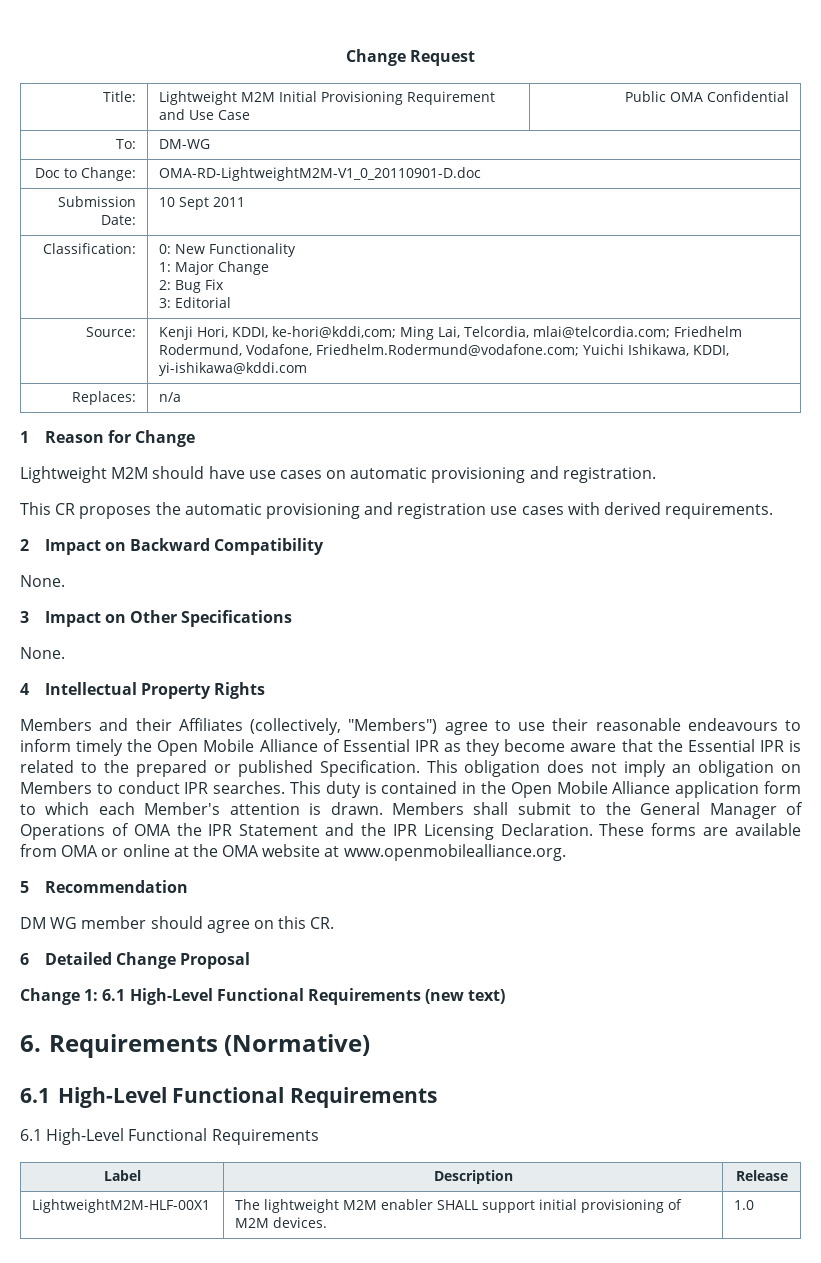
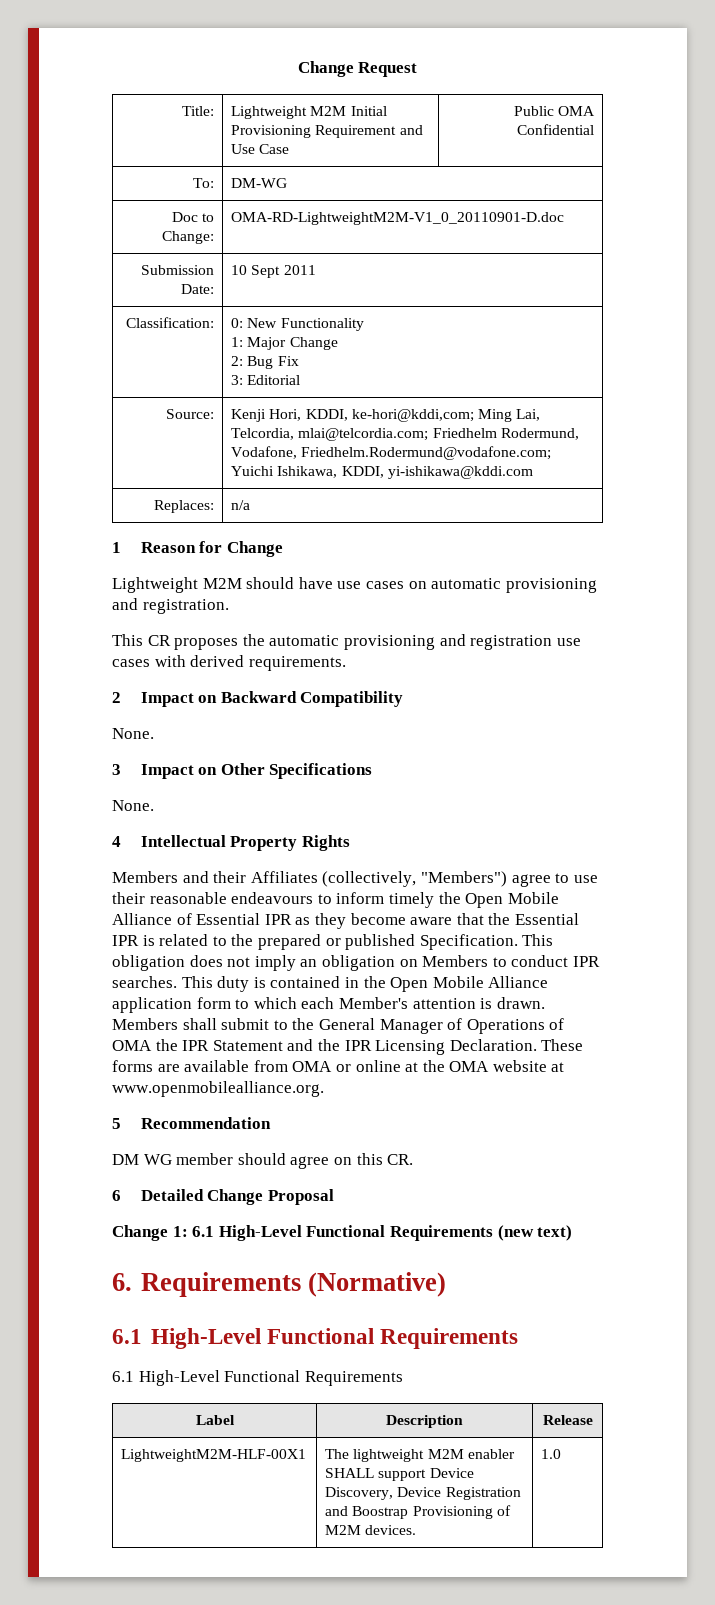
[539,1199,665,1213] initial provisioning -> [429,1468,474,1478] [325,1487,521,1500] [325,1506,493,1519] Device Discovery, Device Registration and Boostrap Provisioning

